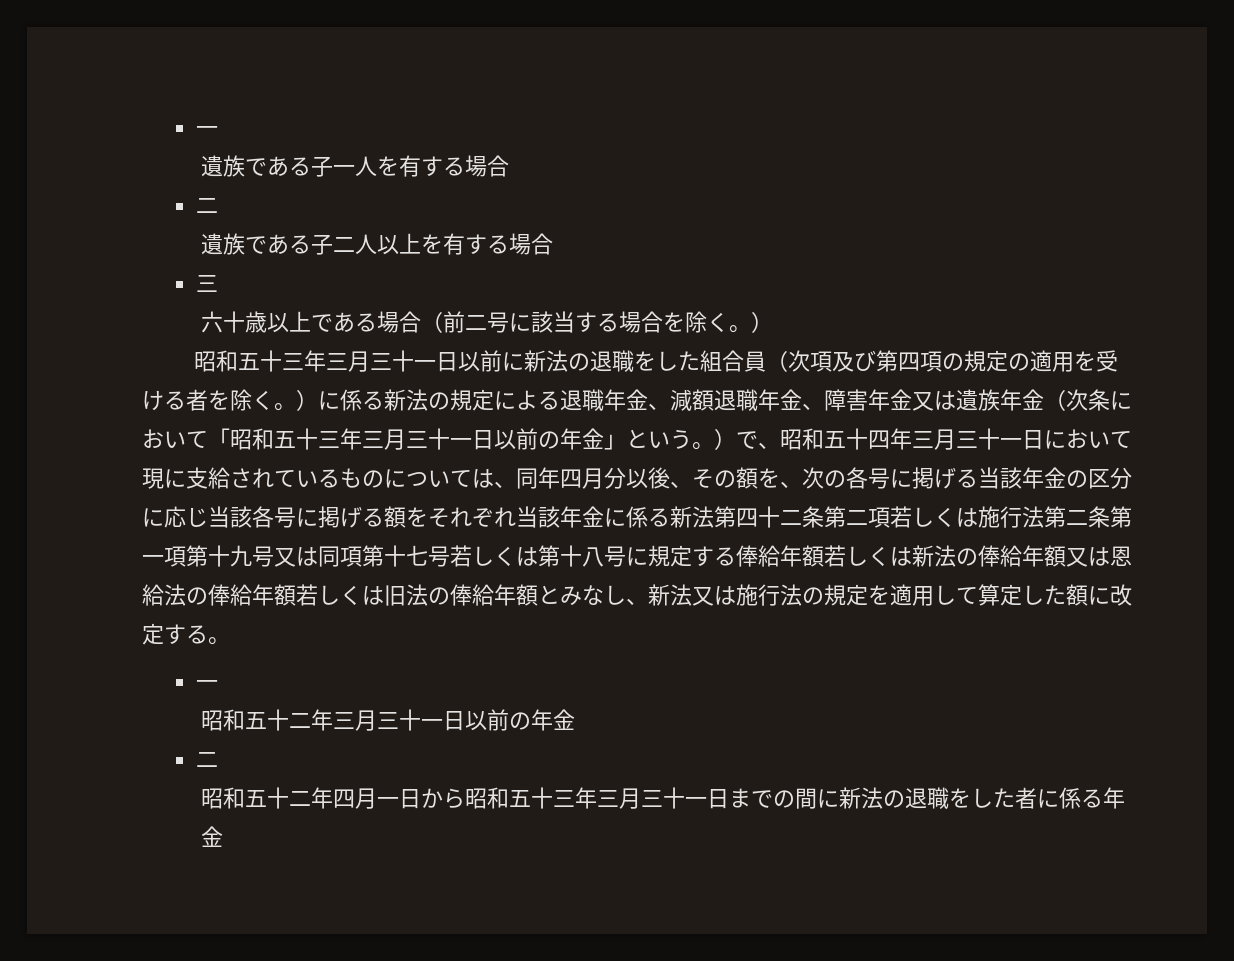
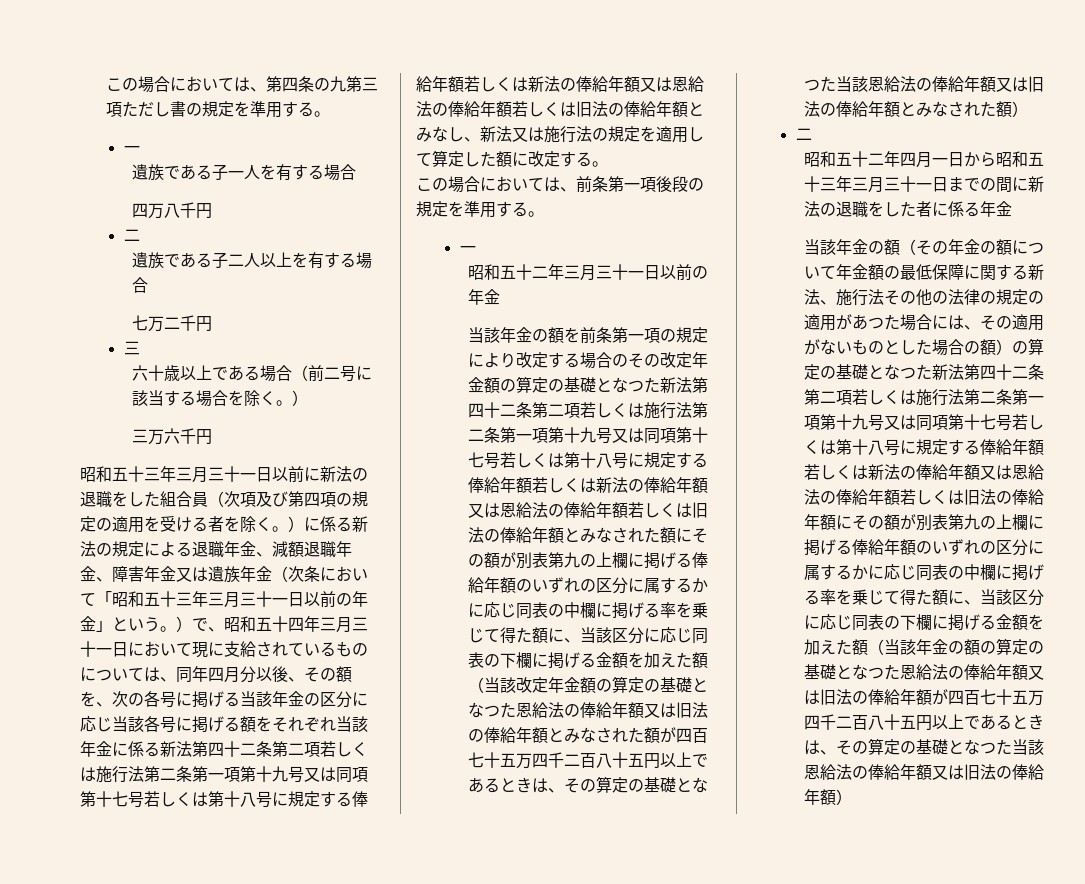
(195, 130) none -> [105,76,378,93] [105,101,330,118] この場合においては、第四条の九第三項ただし書の規定を準用する。 //
(510, 166) none -> [131,202,212,219] // 四万八千円
(554, 244) none -> [131,315,212,332] // 七万二千円
(774, 322) none -> [131,428,212,445] // 三万六千円
(230, 641) none -> [416,176,704,193] [416,201,544,218] // この場合においては、前条第一項後段の規定を準用する。
(576, 719) none -> [467,327,708,344] [467,352,708,369] [467,376,708,393] [467,402,708,419] [467,427,708,444] [467,452,708,469] [467,477,708,493] [467,502,708,518] [467,527,708,543] [467,552,708,569] [467,577,708,594] [467,602,708,619] [467,627,708,644] [467,652,708,669] [467,676,708,693] [467,702,708,718] [467,727,708,743] [467,752,708,769] [467,776,708,793] [803,76,1044,92] [803,101,1028,117] // 当該年金の額を前条第一項の規定により改定する場合のその改定年金額の算定の基礎となつた新法第四十二条第二項若しくは施行法第二条第一項第十九号又は同項第十七号若しくは第十八号に規定する俸給年額若しくは新法の俸給年額又は恩給法の俸給年額若しくは旧法の俸給年額とみなされた額にその額が別表第九の上欄に掲げる俸給年額のいずれの区分に属するかに応じ同表の中欄に掲げる率を乗じて得た額に、当該区分に応じ同表の下欄に掲げる金額を加えた額（当該改定年金額の算定の基礎となつた恩給法の俸給年額又は旧法の俸給年額とみなされた額が四百七十五万四千二百八十五円以上であるときは、その算定の基礎となつた当該恩給法の俸給年額又は旧法の俸給年額とみなされた額）
(224, 836) none -> [803,239,1044,255] [803,264,1044,280] [803,289,1044,306] [803,314,1044,331] [803,338,1044,356] [803,364,1044,380] [803,389,1044,406] [803,414,1044,431] [803,439,1044,456] [803,464,1044,480] [803,489,1044,505] [803,514,1044,531] [803,539,1044,556] [803,564,1044,581] [803,589,1044,606] [803,614,1044,631] [803,638,1044,655] [803,664,1044,680] [803,689,1044,706] [803,714,1044,731] [803,738,1044,755] [803,764,1044,780] [803,789,852,805] // 当該年金の額（その年金の額について年金額の最低保障に関する新法、施行法その他の法律の規定の適用があつた場合には、その適用がないものとした場合の額）の算定の基礎となつた新法第四十二条第二項若しくは施行法第二条第一項第十九号又は同項第十七号若しくは第十八号に規定する俸給年額若しくは新法の俸給年額又は恩給法の俸給年額若しくは旧法の俸給年額にその額が別表第九の上欄に掲げる俸給年額のいずれの区分に属するかに応じ同表の中欄に掲げる率を乗じて得た額に、当該区分に応じ同表の下欄に掲げる金額を加えた額（当該年金の額の算定の基礎となつた恩給法の俸給年額又は旧法の俸給年額が四百七十五万四千二百八十五円以上であるときは、その算定の基礎となつた当該恩給法の俸給年額又は旧法の俸給年額）

